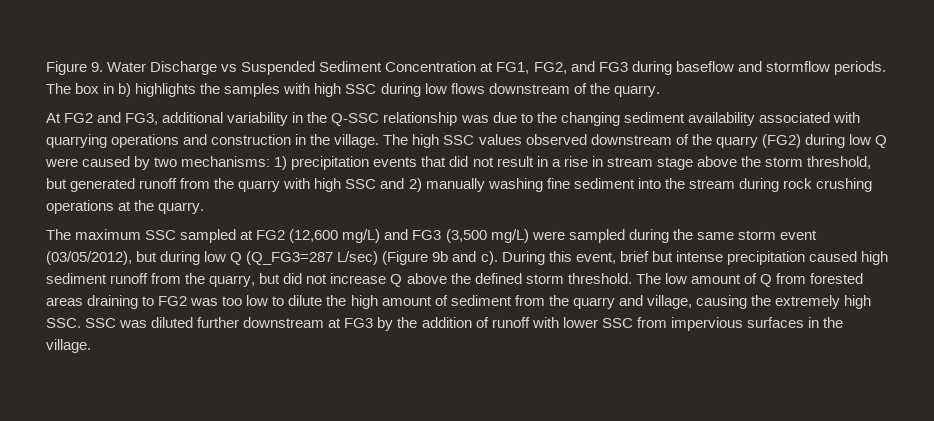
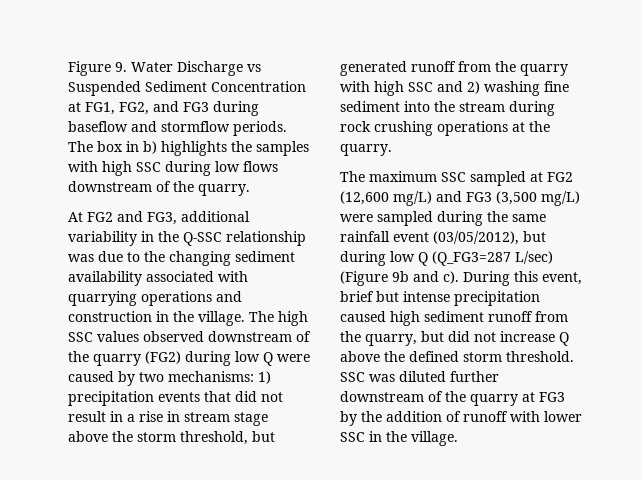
[425,178,485,192] manually -> (480, 87) none
[737,230,776,240] storm -> [340,231,390,242] rainfall
[635,273,864,287] [46,295,872,309] [46,318,81,328] The low amount of Q from forested areas draining to FG2 was too low to dilute the high amount of sediment from the quarry and village, causing the extremely high SSC. -> (574, 356) none
(325, 322) none -> [428,391,518,406] of the quarry
[636,317,804,331] from impervious surfaces -> (365, 437) none

